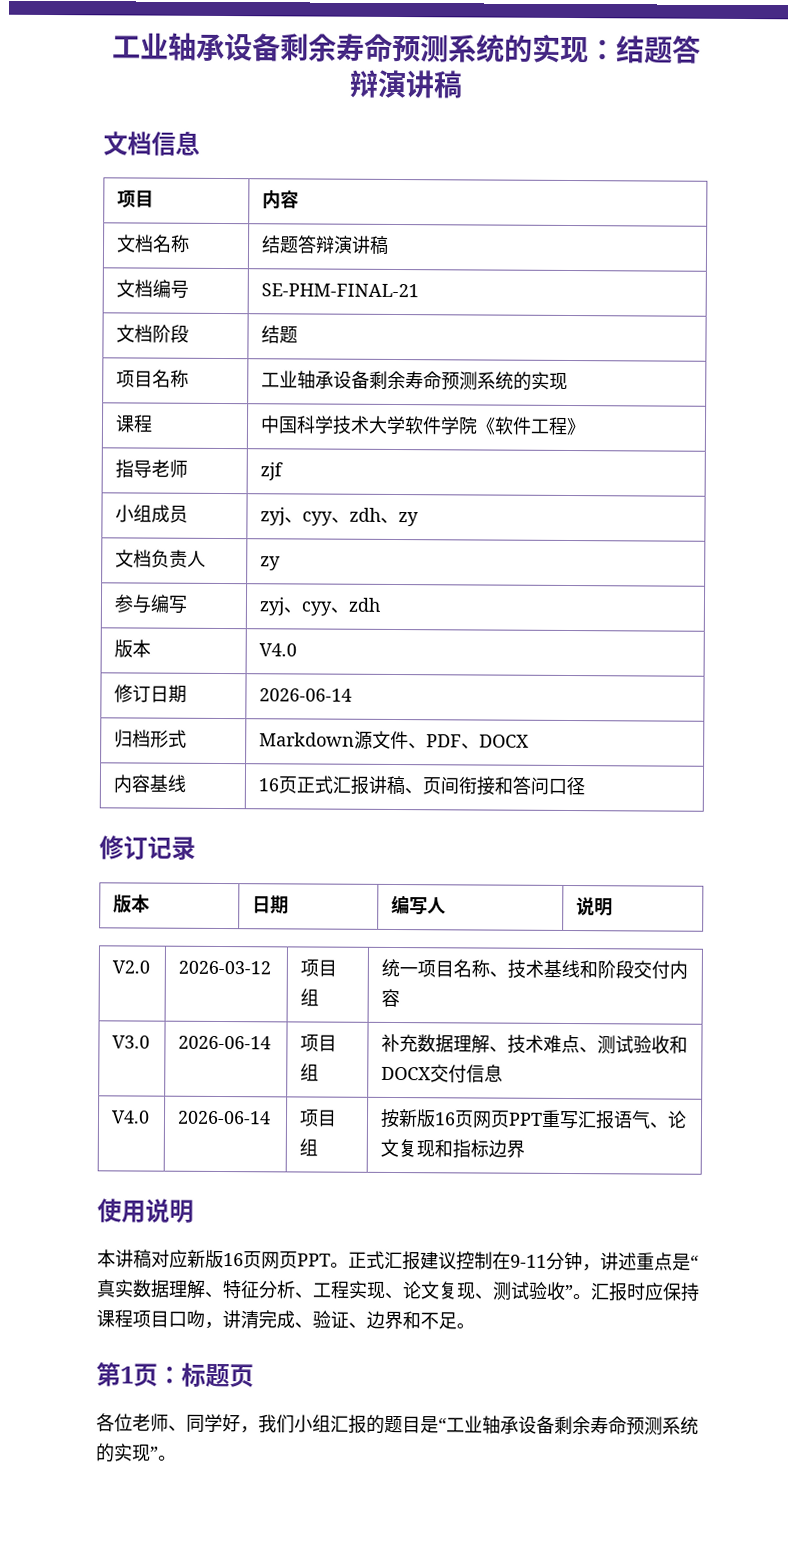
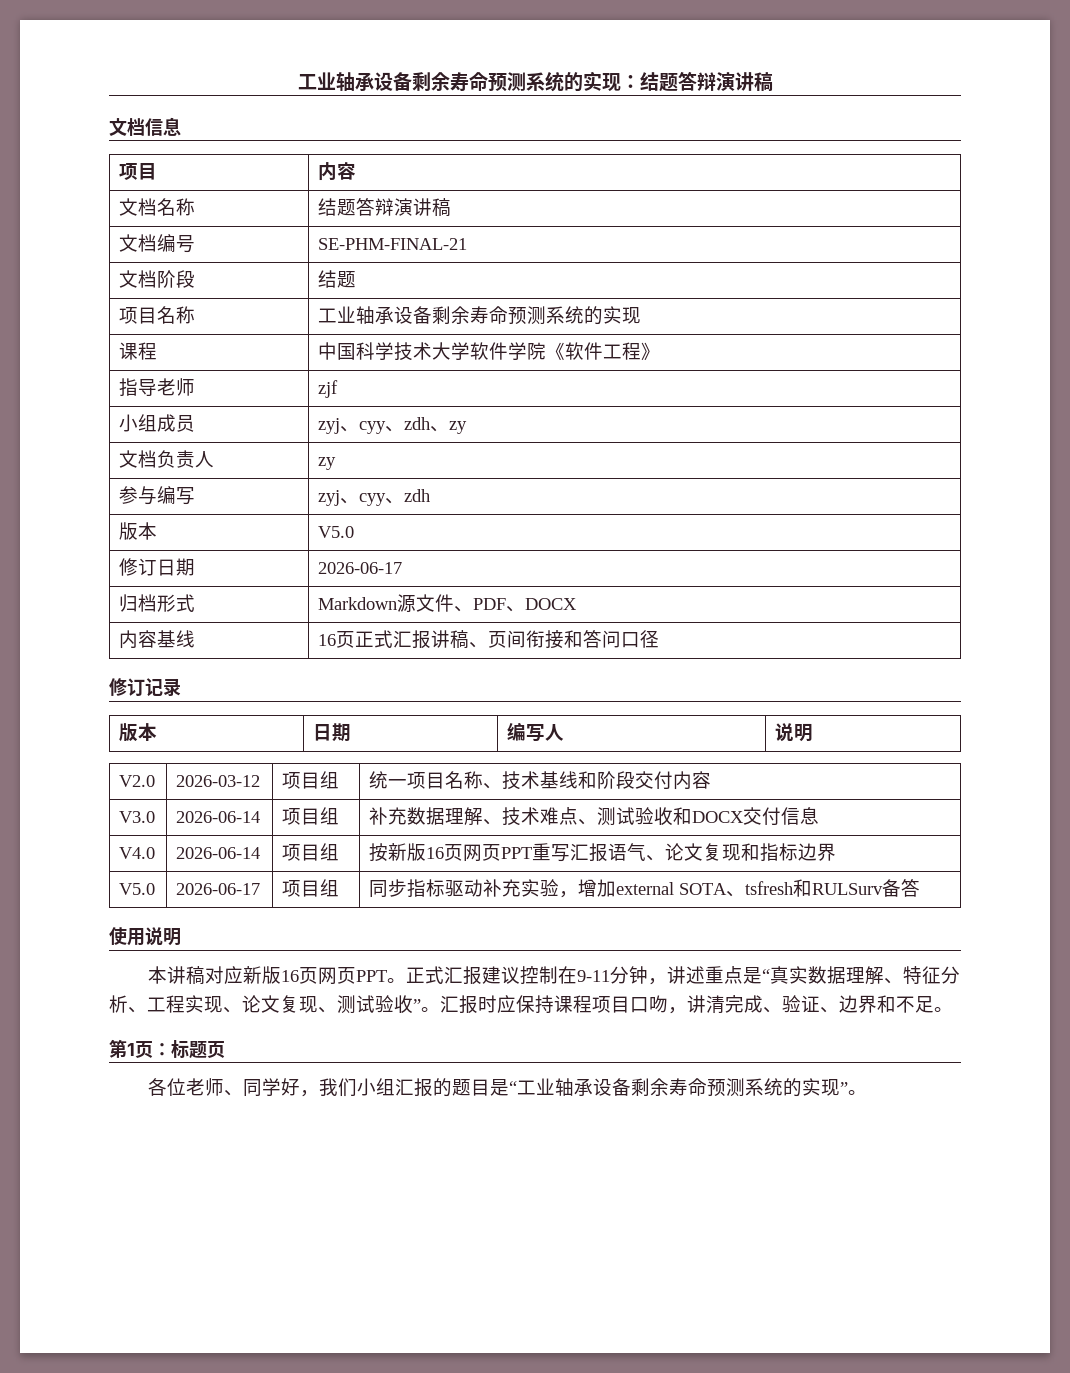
[259,643,298,657] V4.0 -> [318,526,355,538] V5.0
[259,688,353,702] 2026-06-14 -> [318,562,403,574] 2026-06-17
(526, 1148) none -> [119,883,156,895] [176,883,261,895] [282,879,340,897] [369,879,921,898] // V5.0 | 2026-06-17 | 项目组 | 同步指标驱动补充实验，增加external SOTA、tsfresh和RULSurv备答

